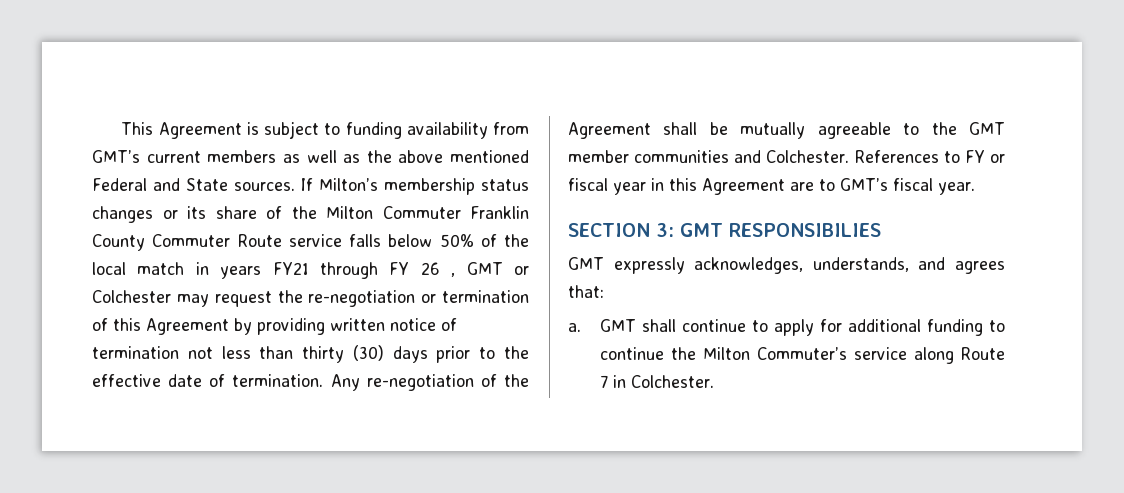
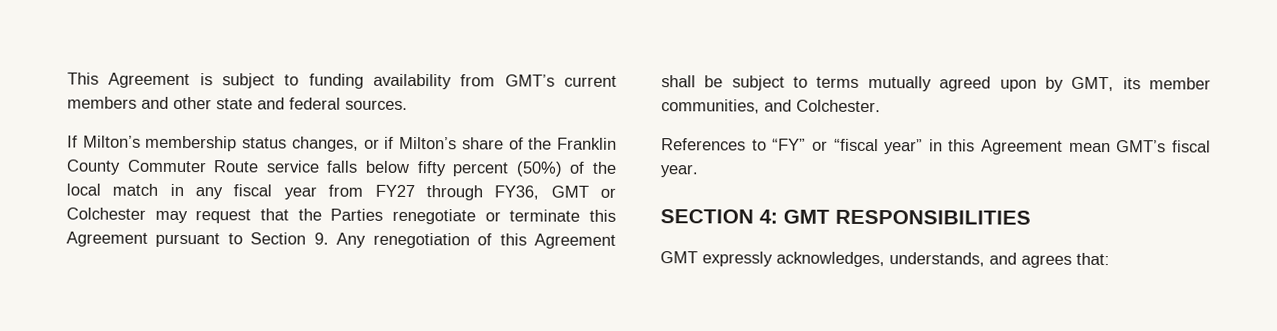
[282,150,529,163] [92,178,228,191] as well as the above mentioned Federal and State -> [141,96,341,110] and other state and federal
(295, 186) none -> (408, 104) //
[92,206,206,223] changes or its -> [291,136,458,152] changes, or if Milton’s
[326,206,461,219] Milton Commuter -> (553, 143) none
[439,234,474,247] 50% -> [416,161,563,177] fifty percent (50%)
[220,262,456,279] years FY21 through FY 26 , -> [195,184,540,201] any fiscal year from FY27 through FY36,
[277,290,529,307] [92,318,457,335] [92,345,529,363] [92,374,529,391] [568,122,1005,139] [568,150,730,163] the re-negotiation or termination of this Agreement by providing written notice of termination not less than thirty (30) days prior to the effective date of termination. Any re-negotiation of the Agreement shall be mutually agreeable to the GMT member communities -> [260,208,616,225] [66,231,617,249] [661,75,1211,92] [661,99,760,114] that the Parties renegotiate or terminate this Agreement pursuant to Section 9. Any renegotiation of this Agreement shall be subject to terms mutually agreed upon by GMT, its member communities,
(850, 156) none -> (881, 106) //
[964,150,1006,163] [568,178,646,195] FY or fiscal year -> [772,138,924,155] “FY” or “fiscal year”
[790,179,835,191] are to -> [1068,142,1111,153] mean
[656,223,881,237] 3: GMT RESPONSIBILIES -> [759,209,1031,225] 4: GMT RESPONSIBILITIES
[568,319,1005,336] [600,347,1005,364] [600,375,715,388] // a. GMT shall continue to apply for additional funding to continue the Milton Commuter’s service along Route 7 in Colchester. -> (1110, 259) none

